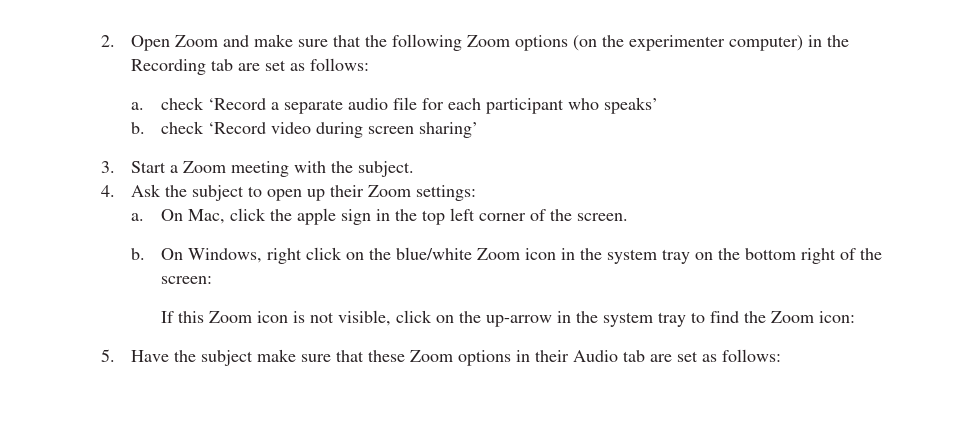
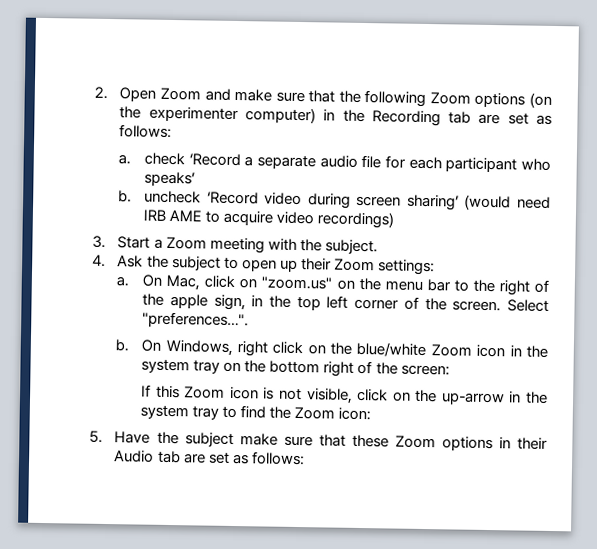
[161,121,205,134] check -> [144,190,202,204] uncheck
(479, 130) none -> [464,194,552,211] [143,209,395,229] (would need IRB AME to acquire video recordings)
(267, 214) none -> [239,276,549,296] on "zoom.us" on the menu bar to the right of
[341,209,372,225] sign -> [213,294,246,311] sign,
(629, 217) none -> [507,299,549,312] [142,311,250,329] Select "preferences…".

